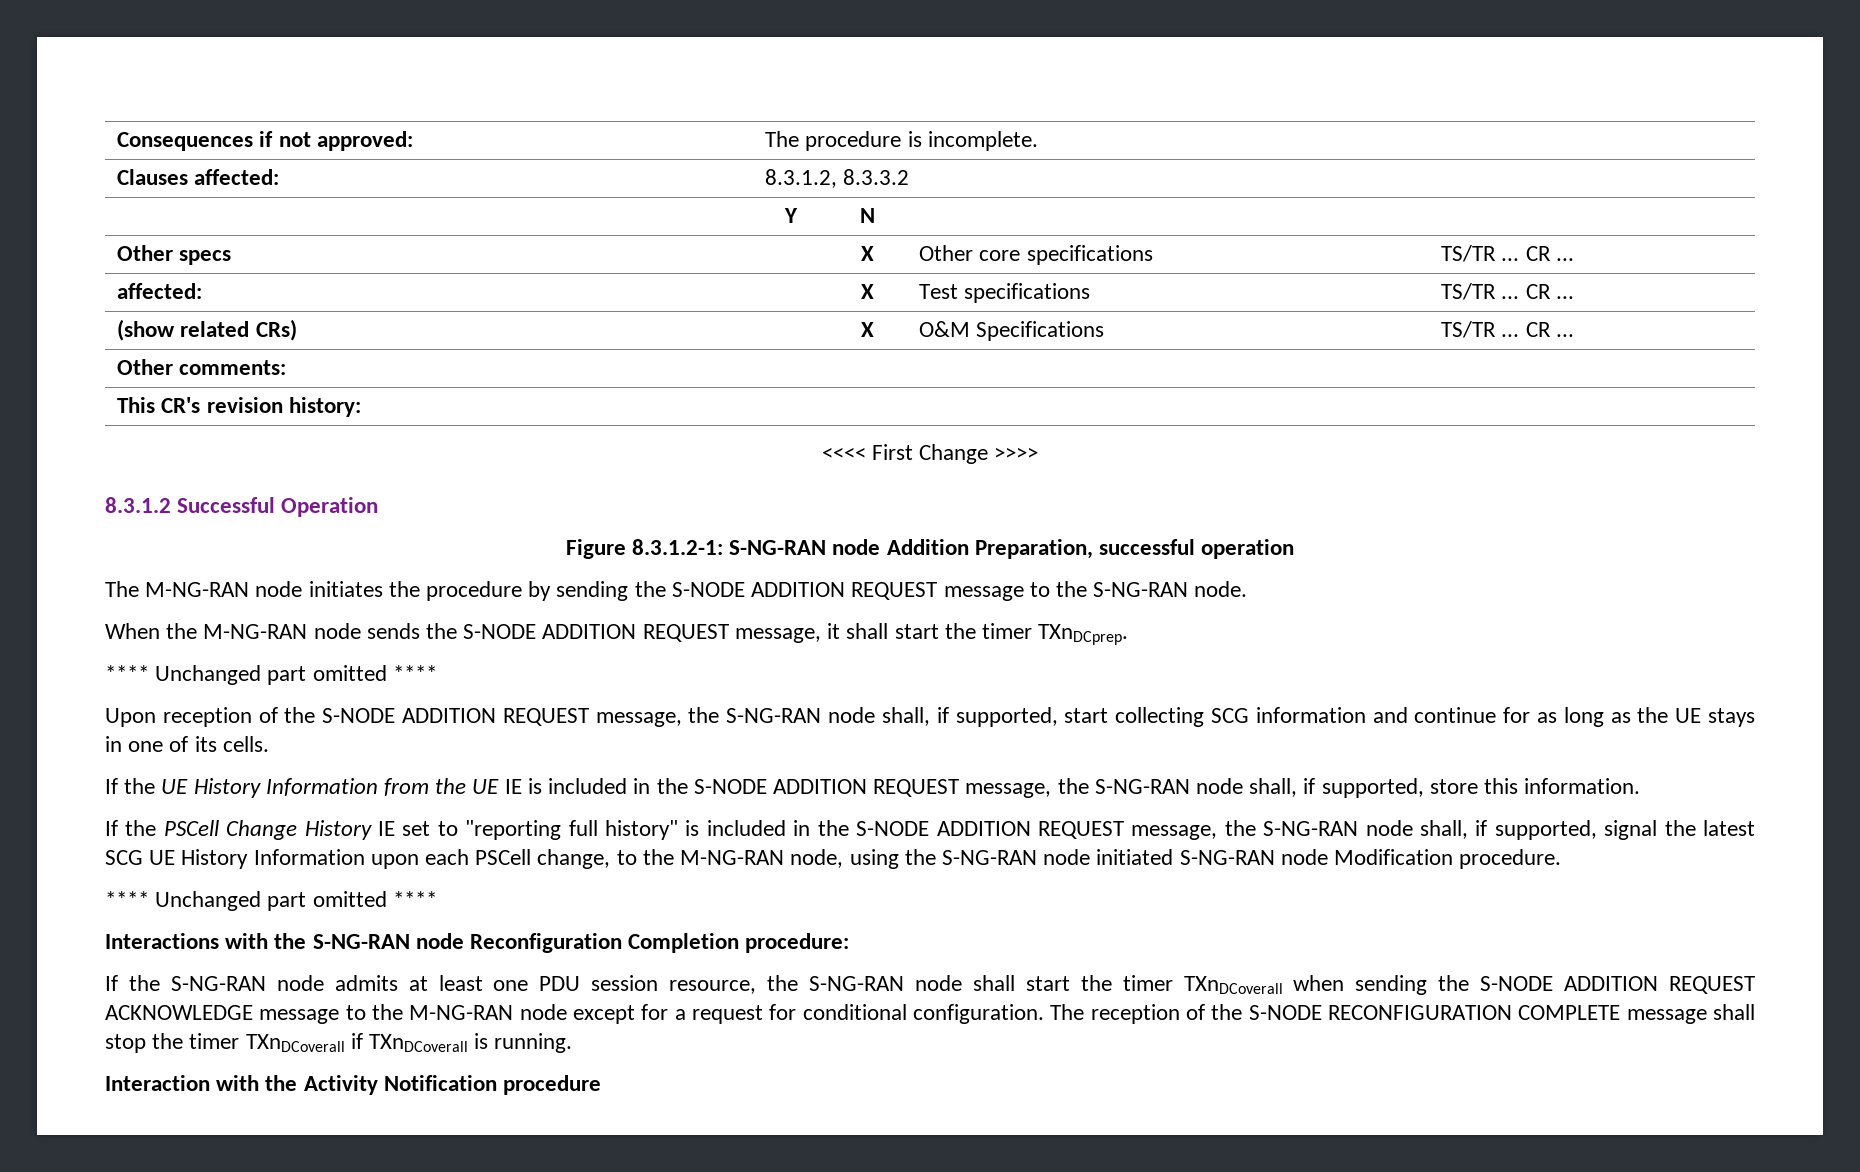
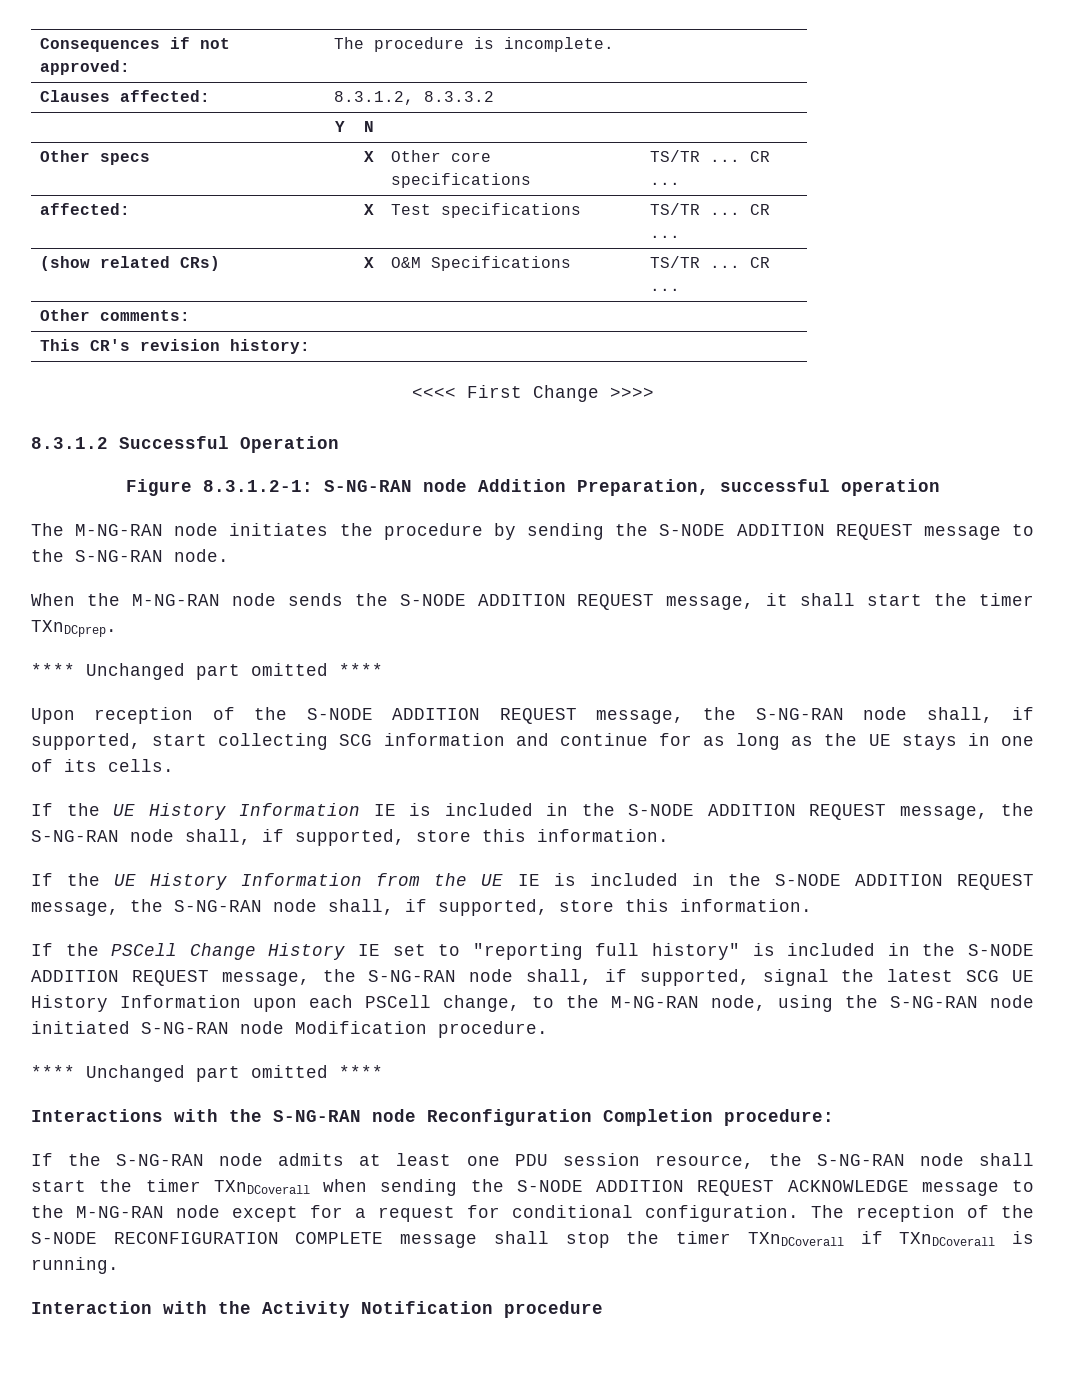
(269, 744) none -> [31,803,1034,820] [31,829,669,846] // If the UE History Information IE is included in the S-NODE ADDITION REQUEST message, the S-NG-RAN node shall, if supported, store this information.

